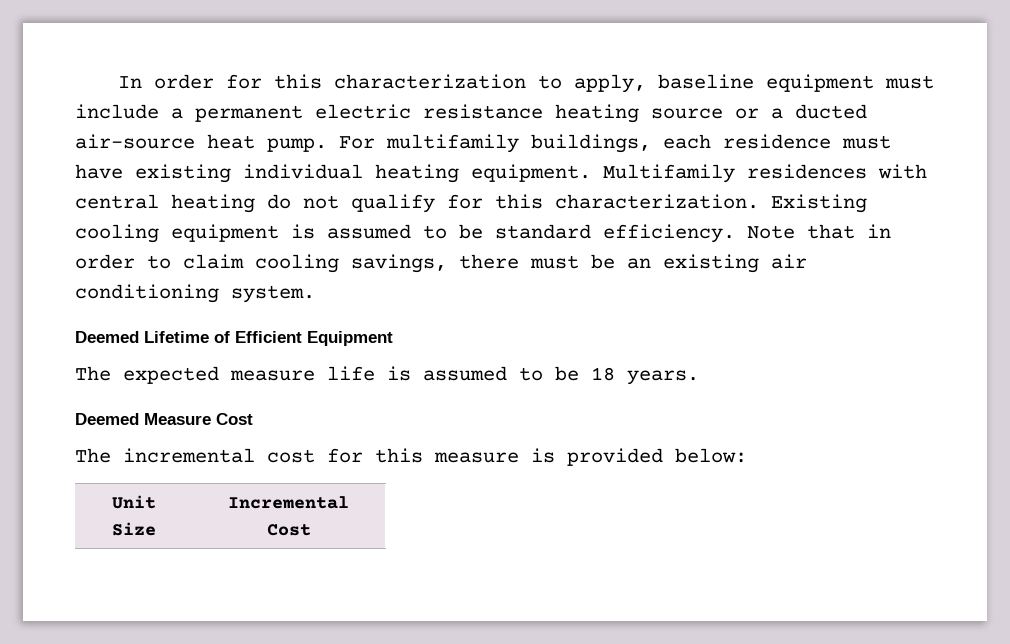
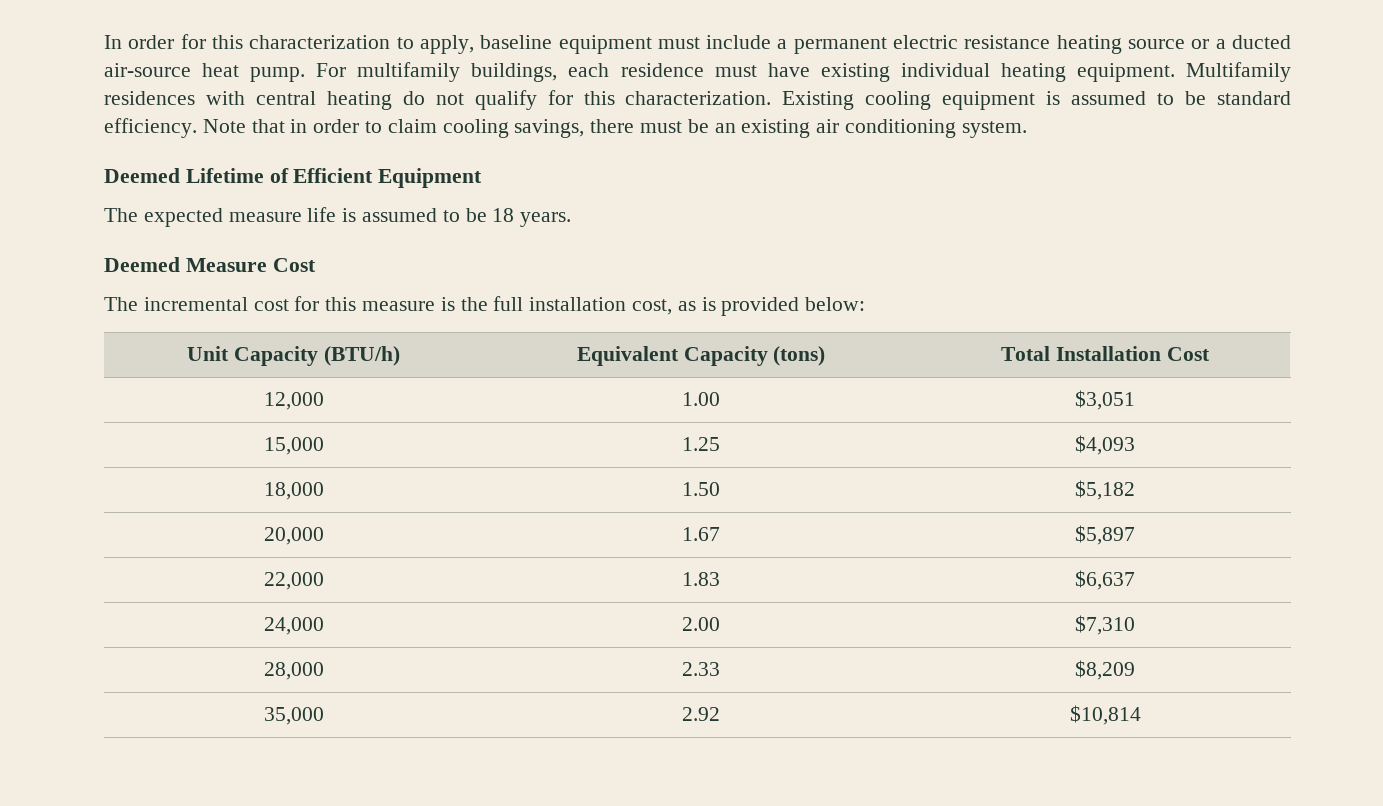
[567,448,747,466] [111,495,156,509] [111,522,156,536] [228,496,349,509] [266,524,311,536] provided below: // Unit Size | Incremental Cost -> [460,296,866,316] [187,346,400,366] [576,346,826,366] [1001,346,1210,361] [263,392,324,410] [682,392,720,406] [1075,390,1135,410] [263,437,324,455] [682,437,720,451] [1075,435,1135,455] [263,482,324,500] [682,482,720,496] [1075,480,1135,500] [263,527,324,545] [682,527,720,541] [1075,525,1135,545] [263,572,324,590] [682,572,720,586] [1075,570,1135,590] [263,617,324,635] [682,617,720,631] [1075,615,1135,635] [263,662,324,680] [682,662,720,676] [1075,660,1135,680] [263,707,324,725] [682,707,720,721] [1069,705,1141,725] the full installation cost, as is provided below: // Unit Capacity (BTU/h) | Equivalent Capacity (tons) | Total Installation Cost // 12,000 | 1.00 | $3,051 // 15,000 | 1.25 | $4,093 // 18,000 | 1.50 | $5,182 // 20,000 | 1.67 | $5,897 // 22,000 | 1.83 | $6,637 // 24,000 | 2.00 | $7,310 // 28,000 | 2.33 | $8,209 // 35,000 | 2.92 | $10,814

